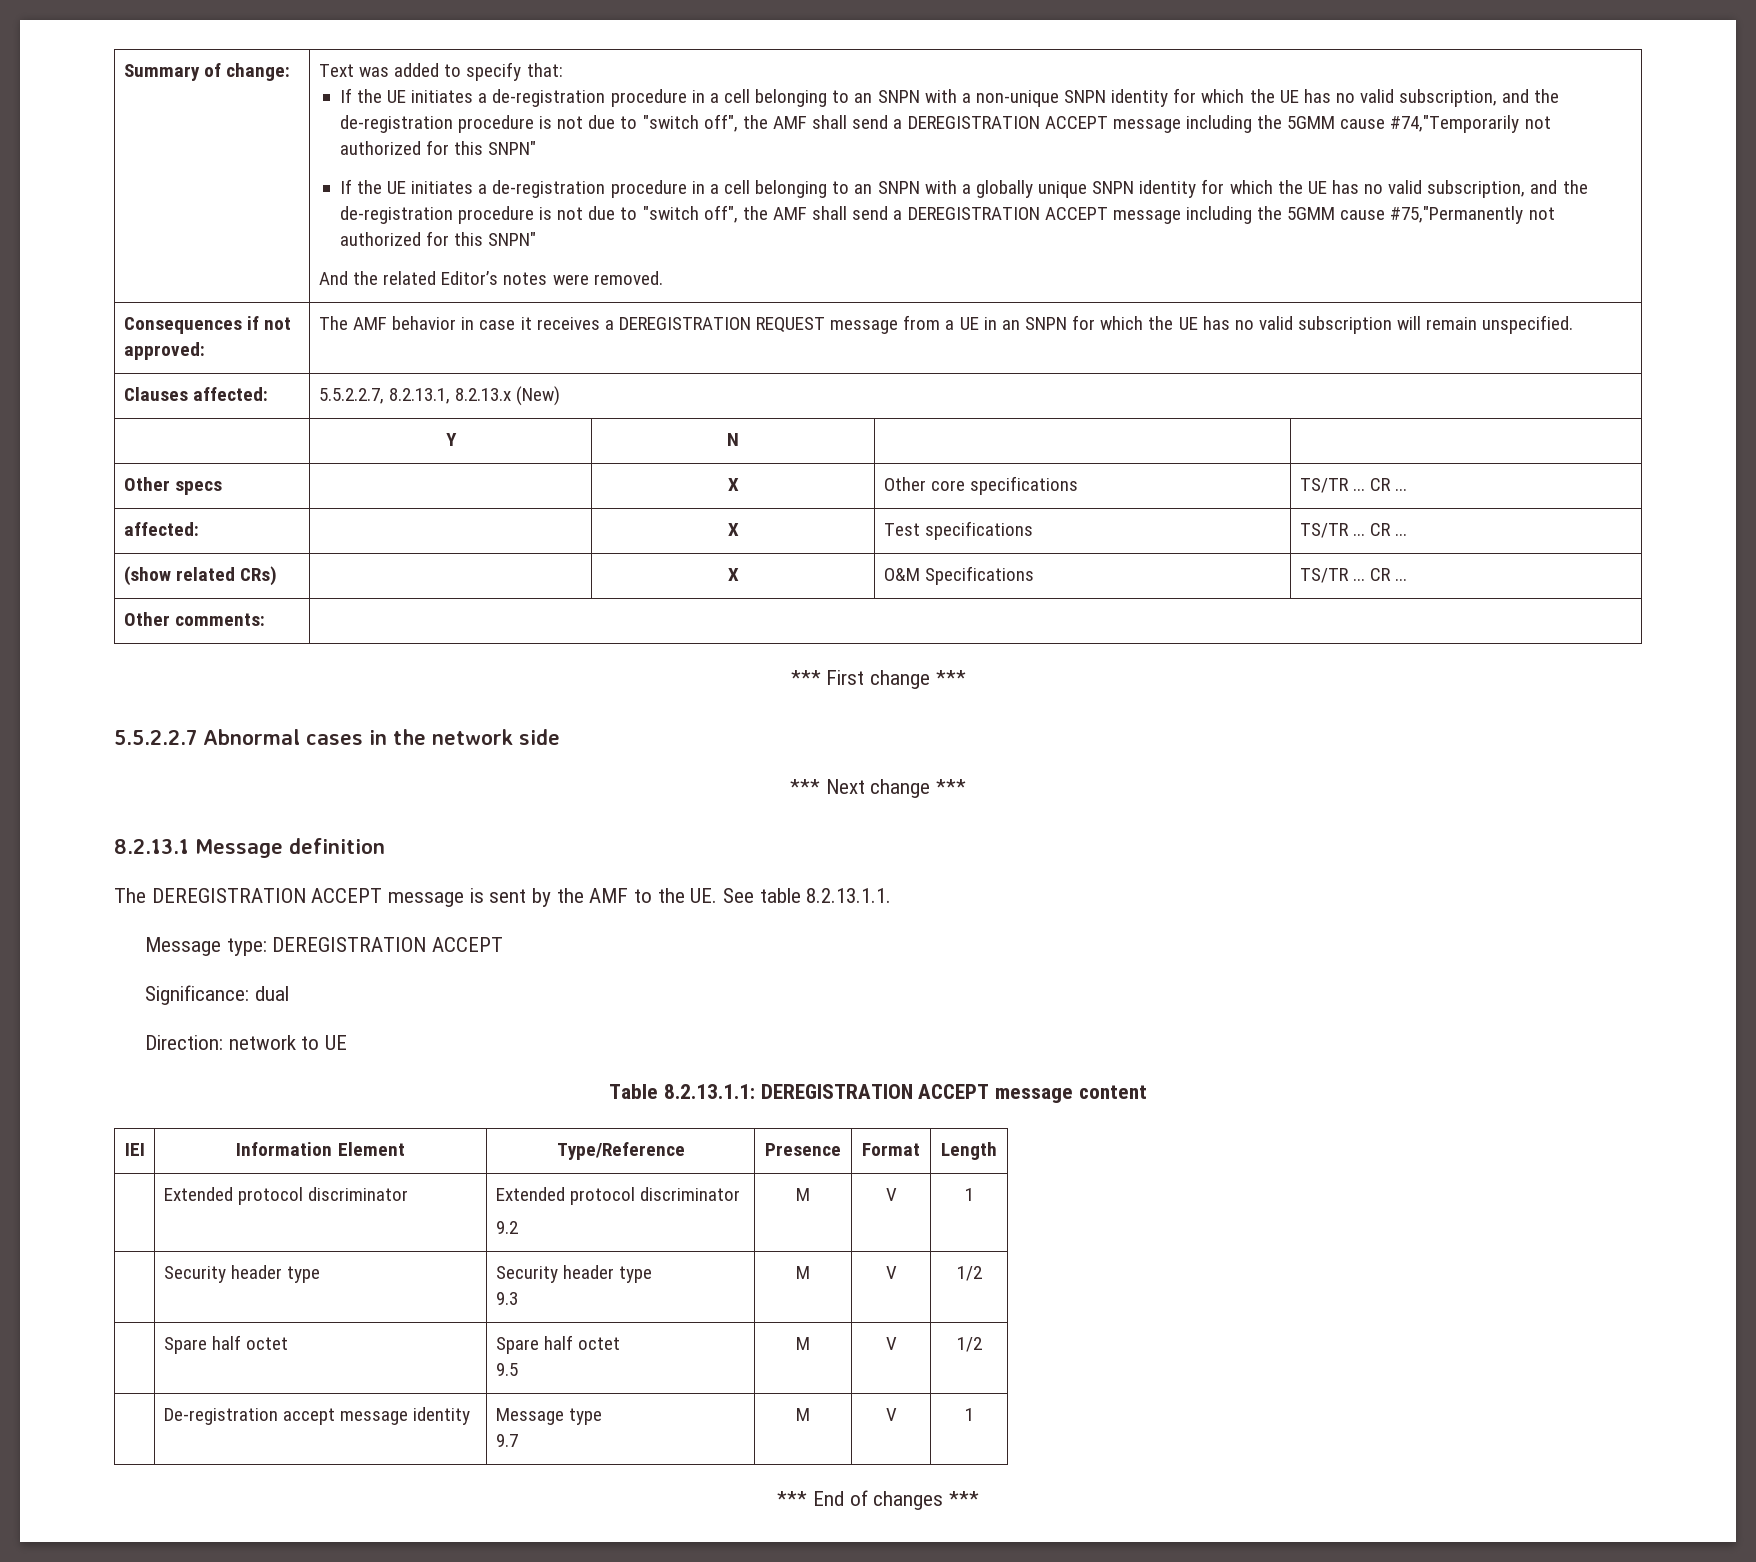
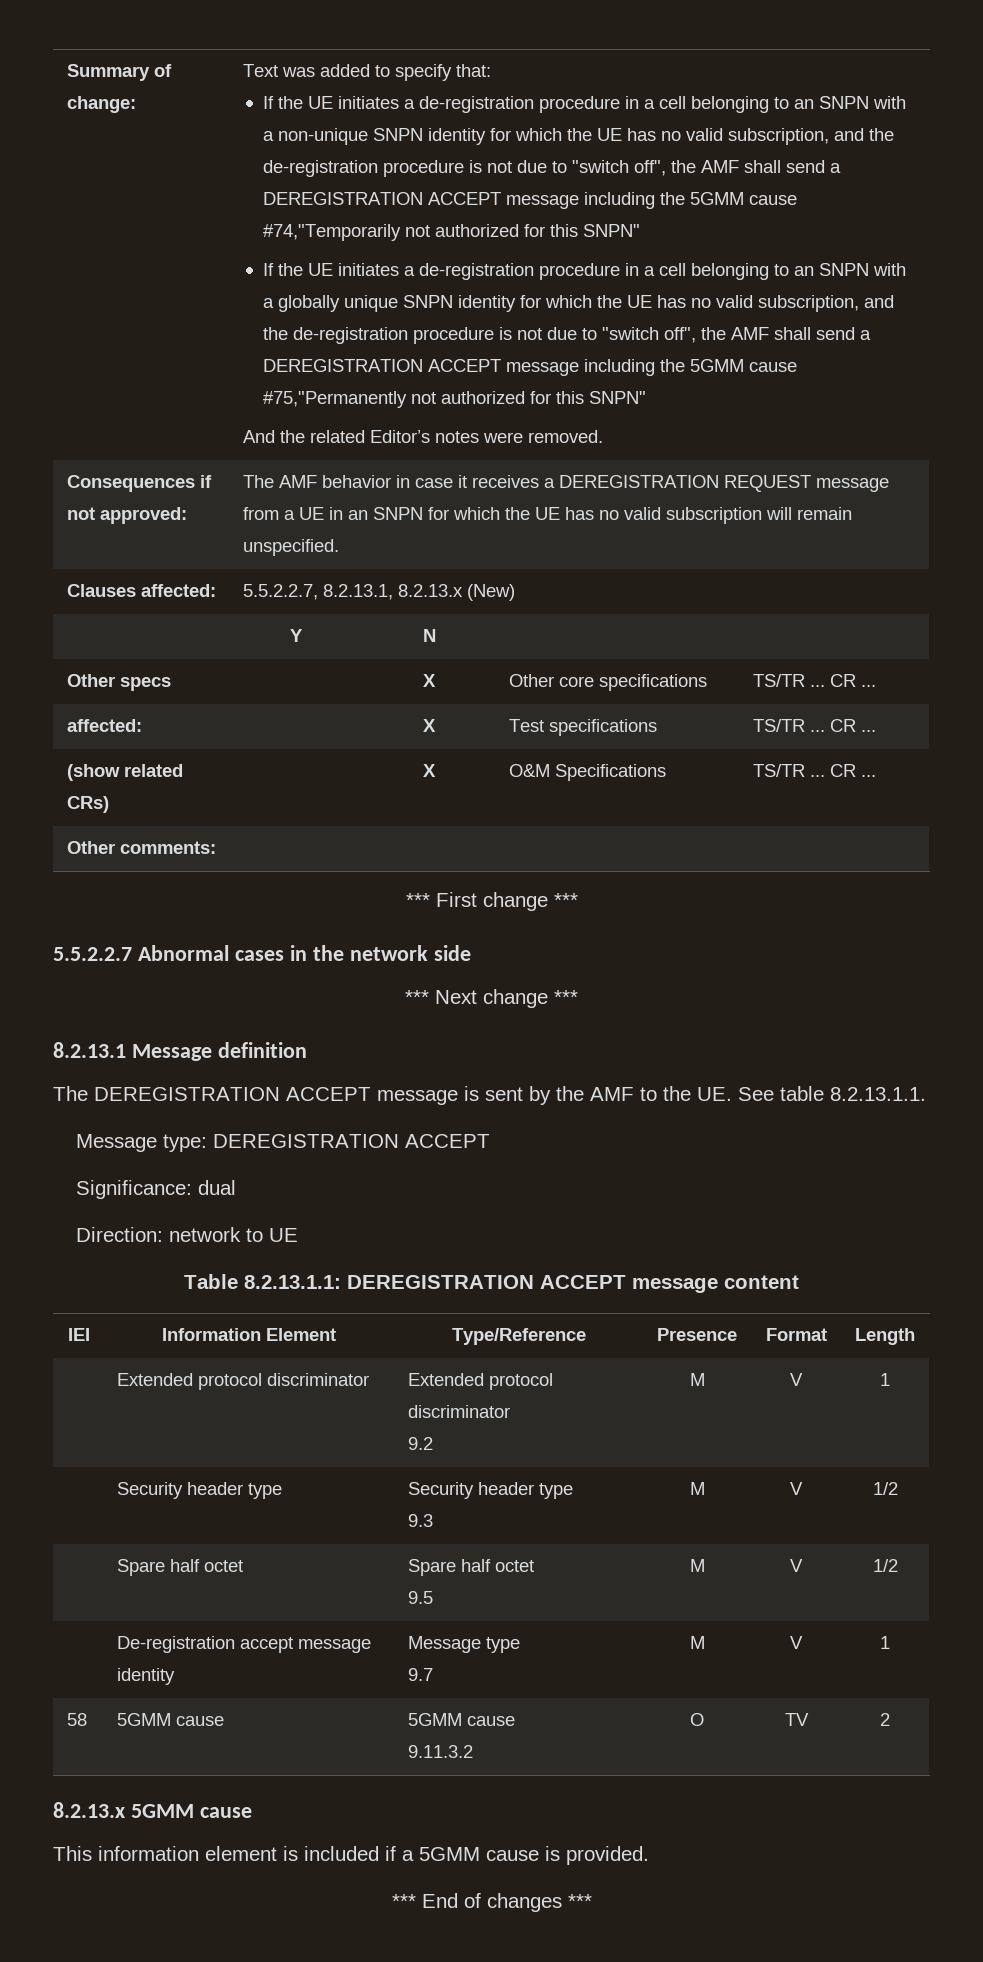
(974, 1414) none -> [66,1713,87,1726] [116,1713,224,1726] [407,1713,515,1726] [407,1745,473,1758] [690,1713,704,1726] [784,1713,809,1726] [880,1713,890,1726] [53,1802,252,1818] [53,1846,649,1865] // 58 | 5GMM cause | 5GMM cause // 9.11.3.2 | O | TV | 2 // 8.2.13.x 5GMM cause // This information element is included if a 5GMM cause is provided.

